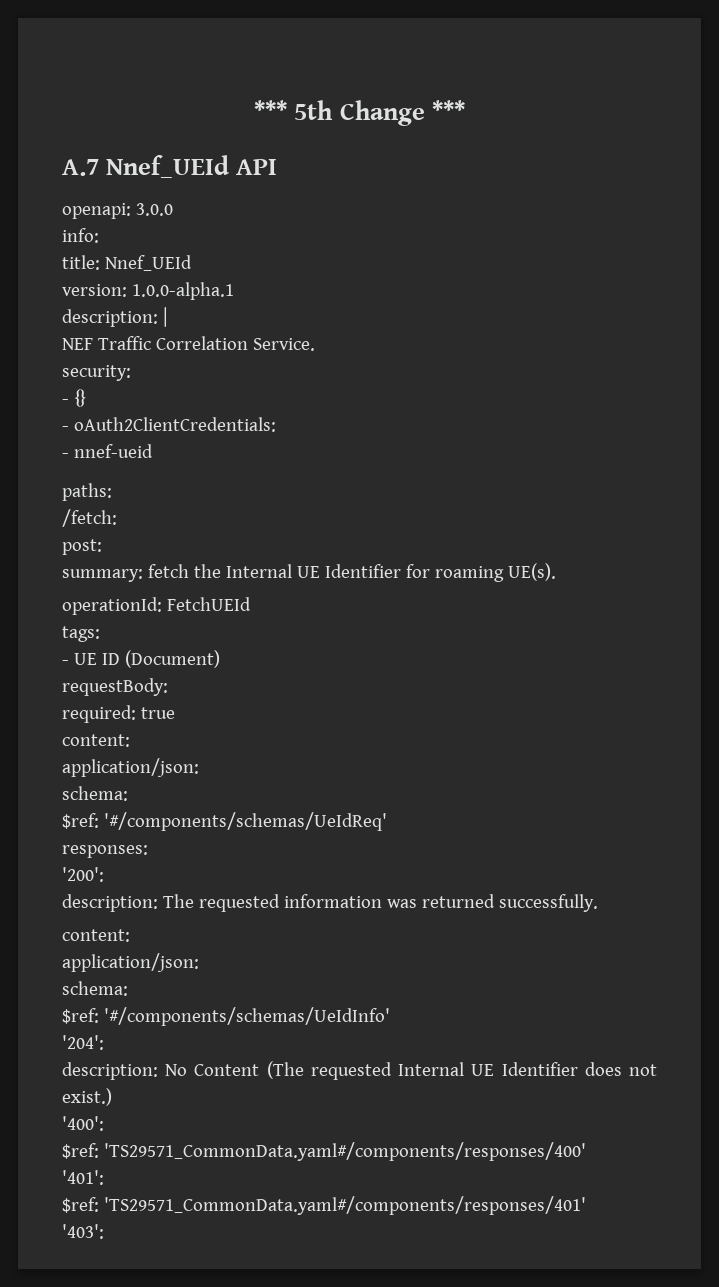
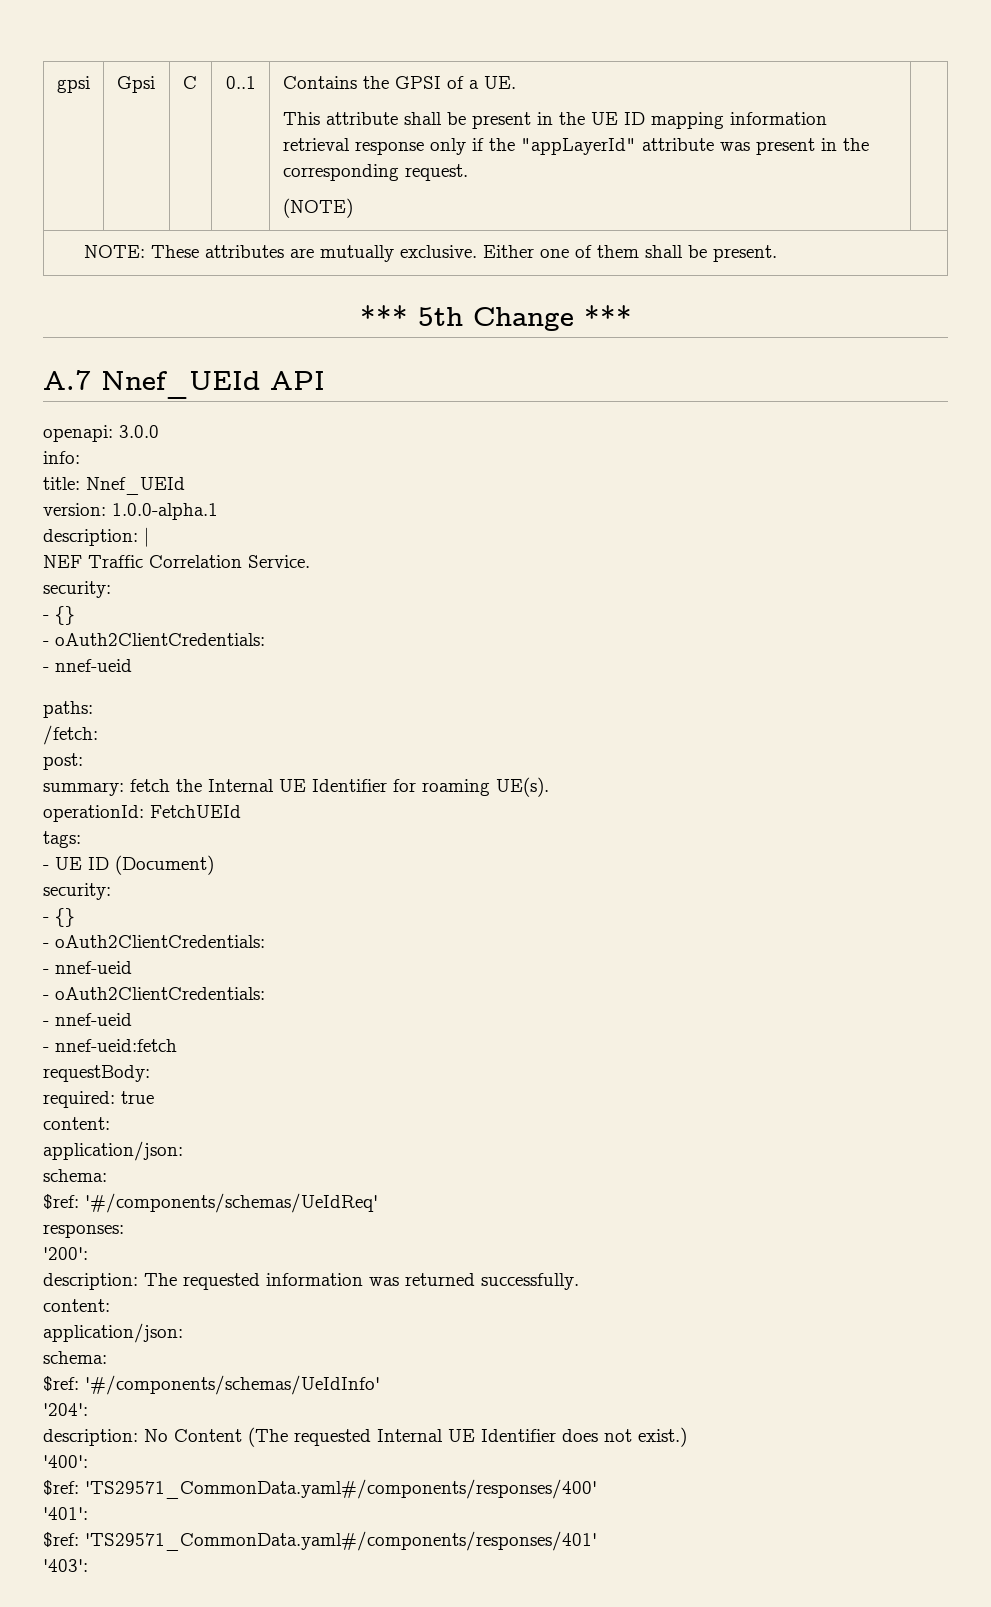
(254, 110) none -> [56,76,90,93] [116,76,155,93] [182,76,197,89] [225,76,256,89] [282,76,516,89] [282,112,827,129] [282,138,869,155] [282,164,468,181] [282,198,353,218] [83,245,777,262] gpsi | Gpsi | C | 0..1 | Contains the GPSI of a UE. // This attribute shall be present in the UE ID mapping information retrieval response only if the "appLayerId" attribute was present in the corresponding request. // (NOTE) | // NOTE: These attributes are mutually exclusive. Either one of them shall be present. //
(220, 659) none -> [43,883,111,900] [43,908,75,927] [43,935,265,948] [43,961,132,974] [43,987,265,1000] [43,1013,132,1026] [43,1039,177,1052] // security: // - {} // - oAuth2ClientCredentials: // - nnef-ueid // - oAuth2ClientCredentials: // - nnef-ueid // - nnef-ueid:fetch

